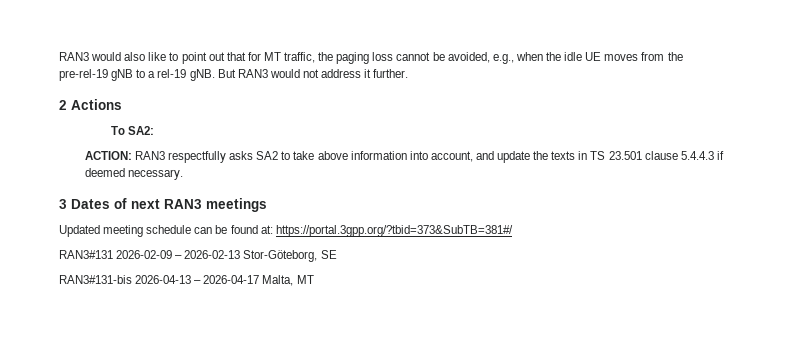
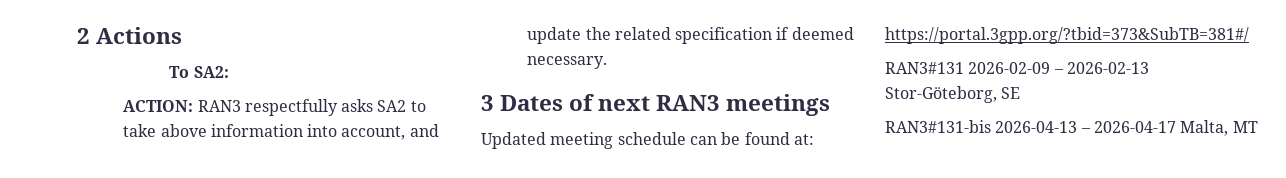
[59,52,683,64] [59,69,409,81] RAN3 would also like to point out that for MT traffic, the paging loss cannot be avoided, e.g., when the idle UE moves from the pre-rel-19 gNB to a rel-19 gNB. But RAN3 would not address it further. // -> (77, 36) none
[551,151,714,160] texts in TS 23.501 clause 5.4.4.3 -> [614,27,773,44] related specification

